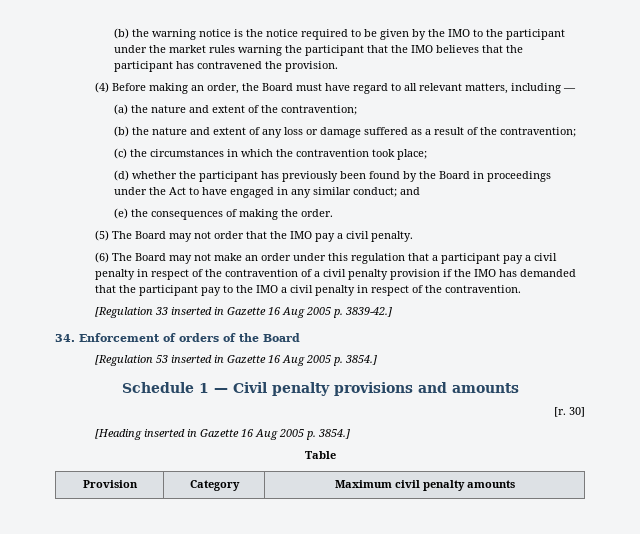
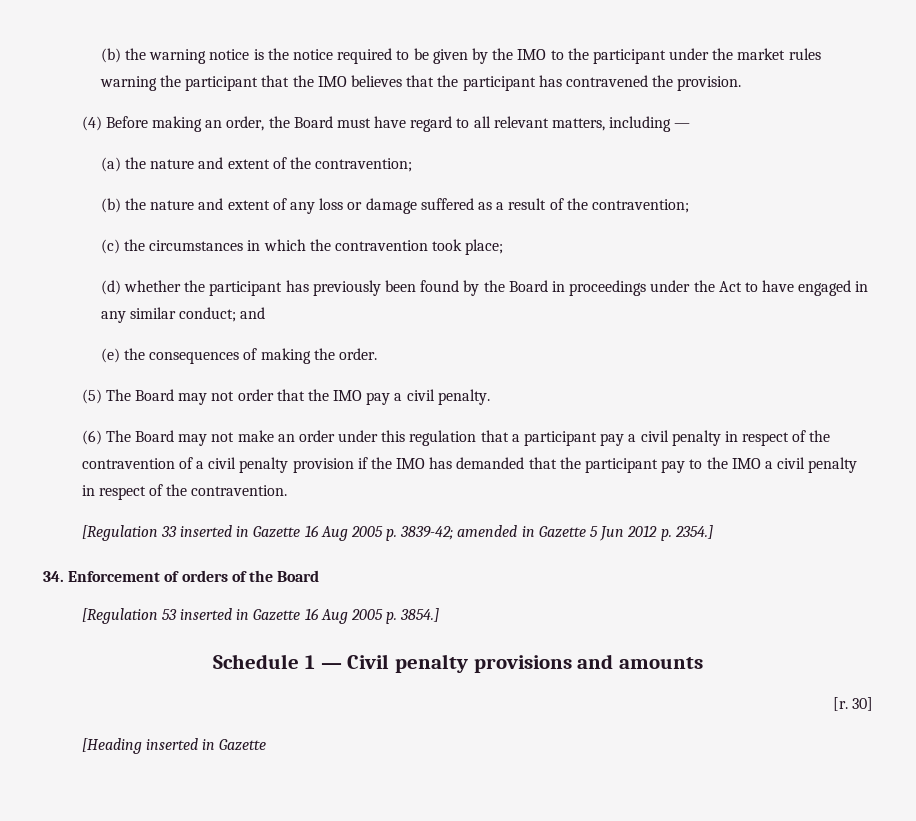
[344,307,392,317] 3839-42.] -> [400,525,713,541] 3839-42; amended in Gazette 5 Jun 2012 p. 2354.]
[240,429,350,440] [304,451,336,459] [82,480,138,488] [189,480,240,491] [334,480,515,491] 16 Aug 2005 p. 3854.] // Table // Provision | Category | Maximum civil penalty amounts -> (267, 745) none

